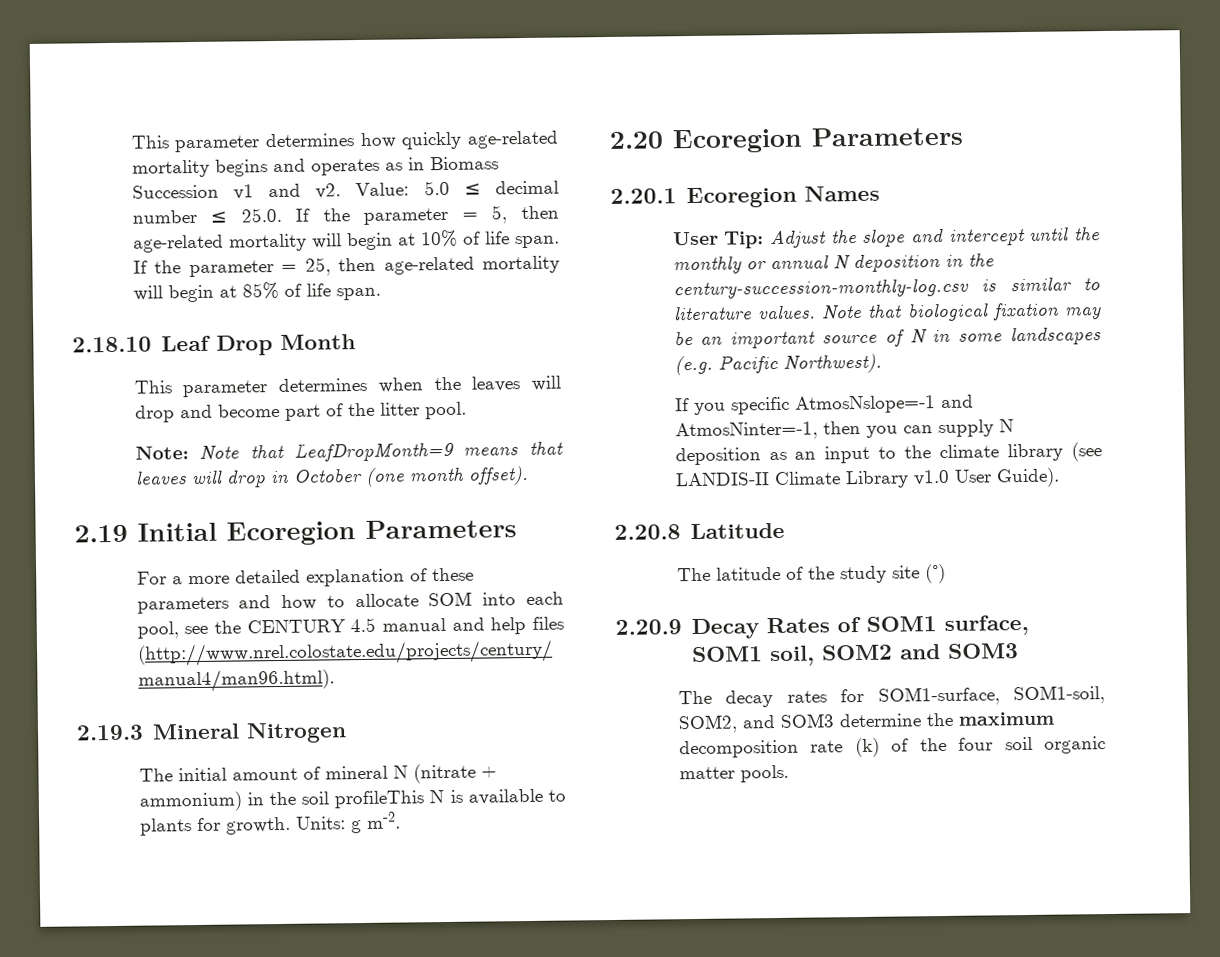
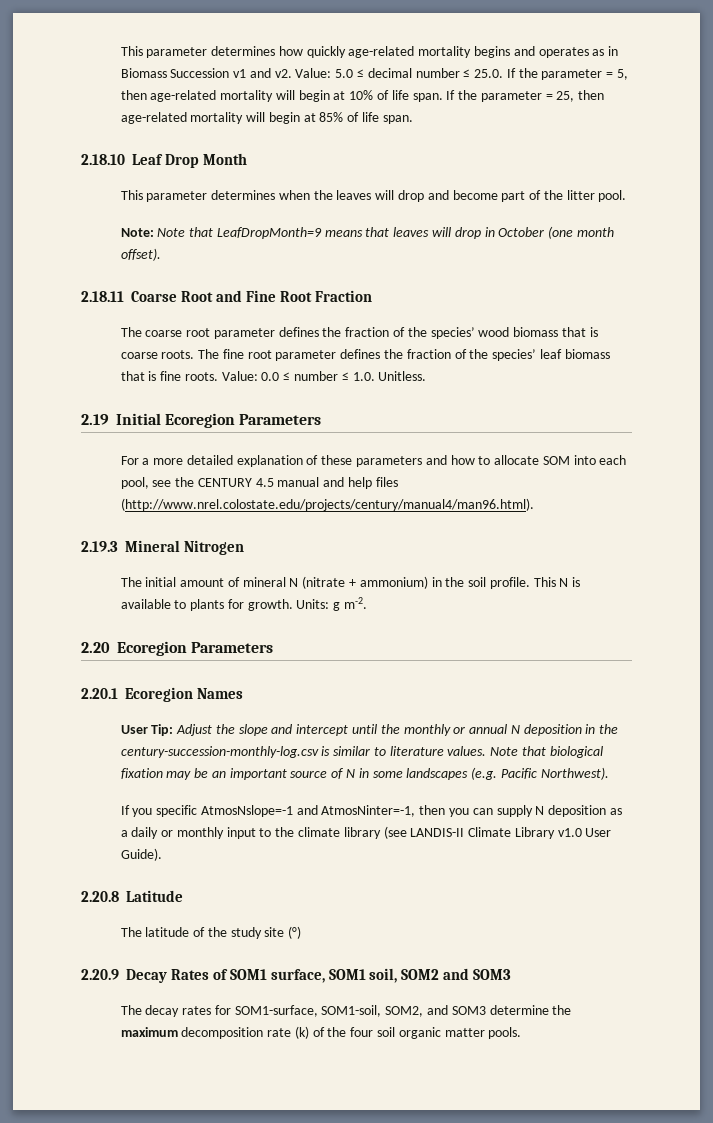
(529, 475) none -> [81,290,372,302] [120,327,598,339] [120,349,610,361] [120,371,427,381] // 2.18.11 Coarse Root and Fine Root Fraction // The coarse root parameter defines the fraction of the species’ wood biomass that is coarse roots. The fine root parameter defines the fraction of the species’ leaf biomass that is fine roots. Value: 0.0 ≤ number ≤ 1.0. Unitless.
[334,790,425,809] profileThis -> [489,577,556,589] profile. This
[794,451,817,460] an -> [120,827,224,839] a daily or monthly

